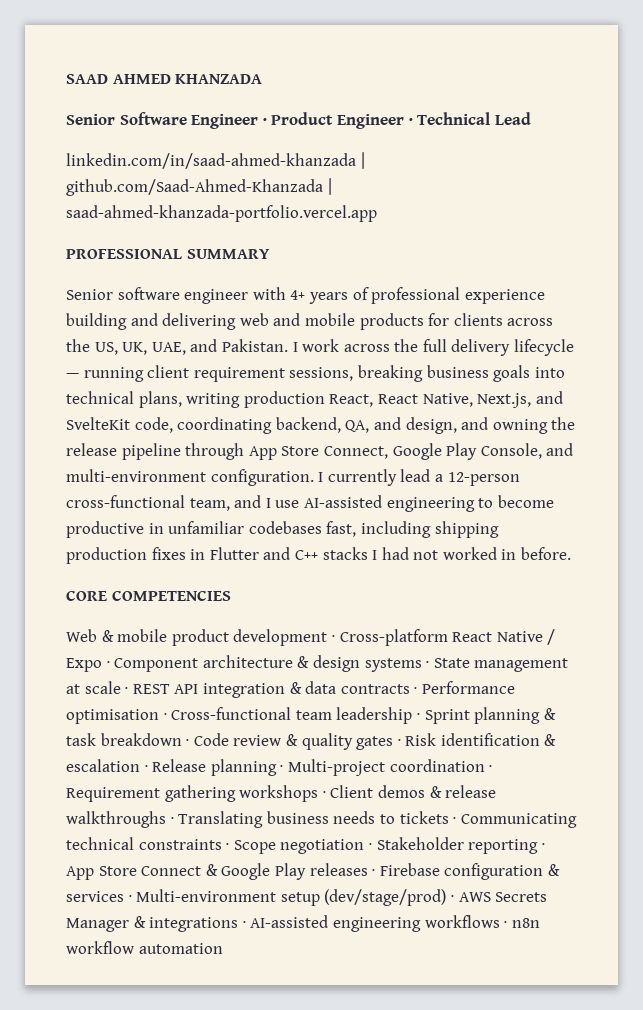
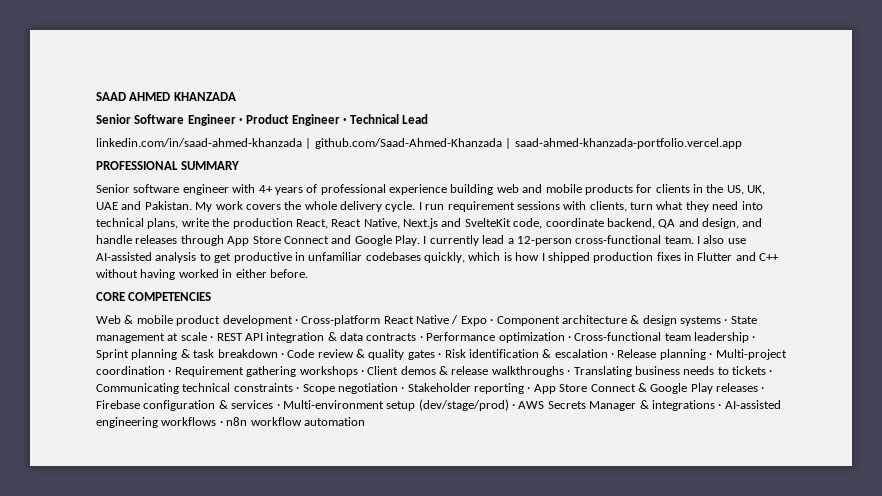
[130,313,237,330] and delivering -> (494, 189) none
[507,318,554,326] across -> [693,184,703,193] in
[151,342,186,355] UAE, -> [96,202,118,210] UAE
[292,339,575,356] [66,365,531,382] I work across the full delivery lifecycle — running client requirement sessions, breaking business goals -> [195,201,739,212] My work covers the whole delivery cycle. I run requirement sessions with clients, turn what they need
[186,393,241,408] writing -> [181,218,230,227] write the
[477,393,532,408] Next.js, -> [403,218,438,229] Next.js
[177,417,576,434] [66,443,574,460] [66,469,314,486] coordinating backend, QA, and design, and owning the release pipeline through App Store Connect, Google Play Console, and multi-environment configuration. -> [545,218,763,229] [96,235,420,246] coordinate backend, QA and design, and handle releases through App Store Connect and Google Play.
[189,495,554,512] [66,521,499,538] team, and I use AI-assisted engineering to become productive in unfamiliar codebases fast, including shipping -> [664,235,746,244] [96,252,590,263] team. I also use AI-assisted analysis to get productive in unfamiliar codebases quickly, which is how I shipped
[322,547,439,560] stacks I had not -> [96,269,176,280] without having
(517, 554) none -> [235,269,267,278] either
[66,709,159,724] optimisation -> [498,332,565,343] optimization

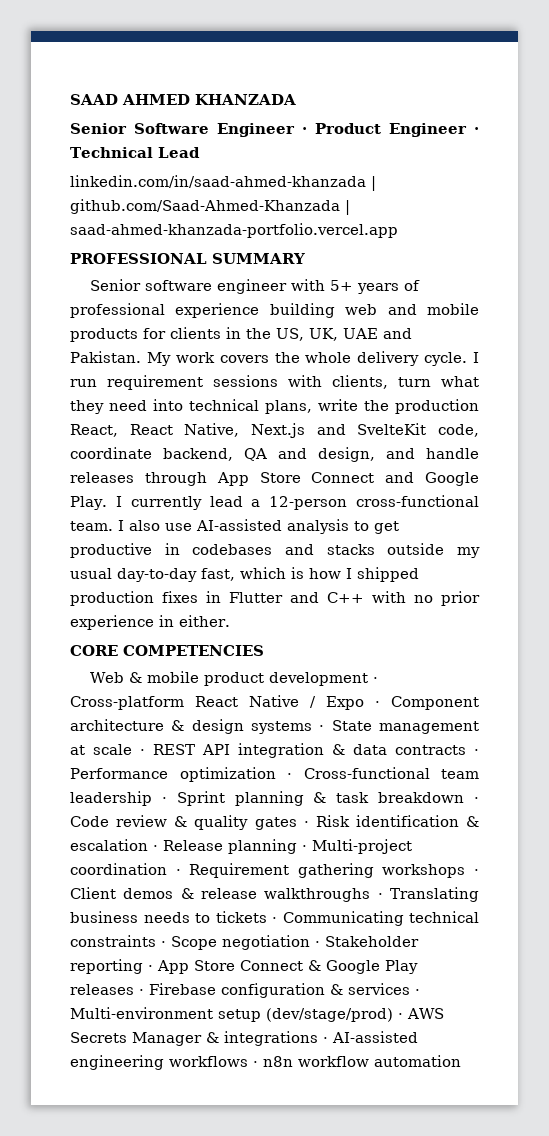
[258,185,273,193] 4+ -> [330,280,354,291] 5+
[308,252,465,263] unfamiliar codebases quickly, -> [192,543,481,558] [70,568,235,582] codebases and stacks outside my usual day-to-day fast,
[96,269,308,280] without having worked in either before. -> [372,591,480,606] [70,615,230,630] with no prior experience in either.

